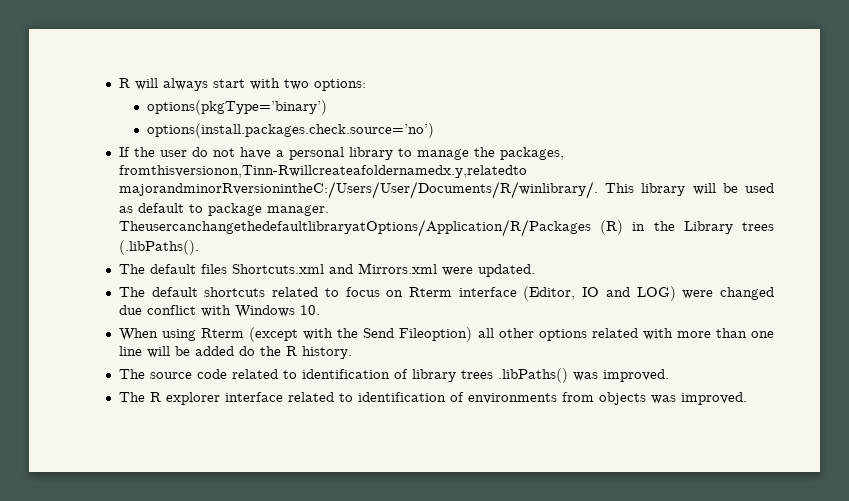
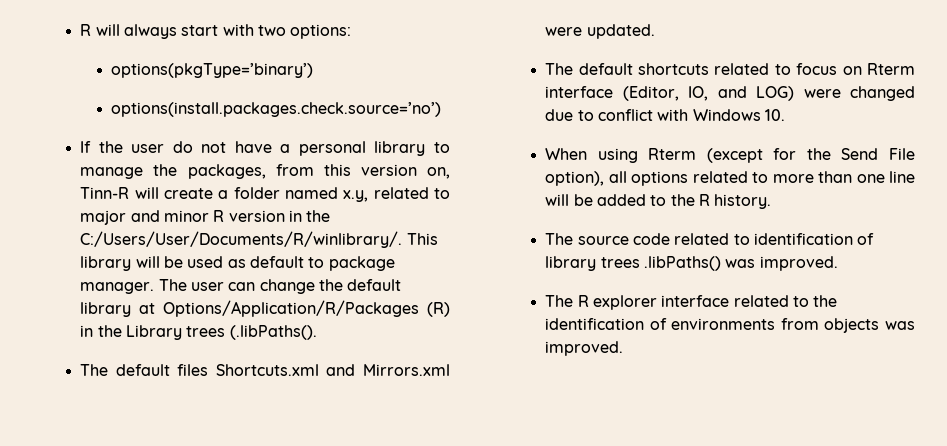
[118,165,527,178] [118,181,598,199] fromthisversionon,Tinn-Rwillcreateafoldernamedx.y,relatedto majorandminorRversionintheC:/Users/User/Documents/R/winlibrary/. -> [275,164,451,179] [80,187,451,202] [80,210,331,225] [80,231,403,248] from this version on, Tinn-R will create a folder named x.y, related to major and minor R version in the C:/Users/User/Documents/R/winlibrary/.
[118,219,591,237] TheusercanchangethedefaultlibraryatOptions/Application/R/Packages -> [158,279,402,294] [80,300,420,317] The user can change the default library at Options/Application/R/Packages
[582,287,600,297] IO -> [688,86,709,101] IO,
(142, 310) none -> [577,110,594,121] to
[303,328,334,340] with -> [773,148,797,160] for
[399,327,534,342] Fileoption) all other -> [889,148,915,160] [545,171,627,186] File option), all
[642,328,673,340] with -> [752,172,769,183] to
[238,346,255,356] do -> [650,195,667,206] to
(353, 397) none -> [813,295,838,307] the

